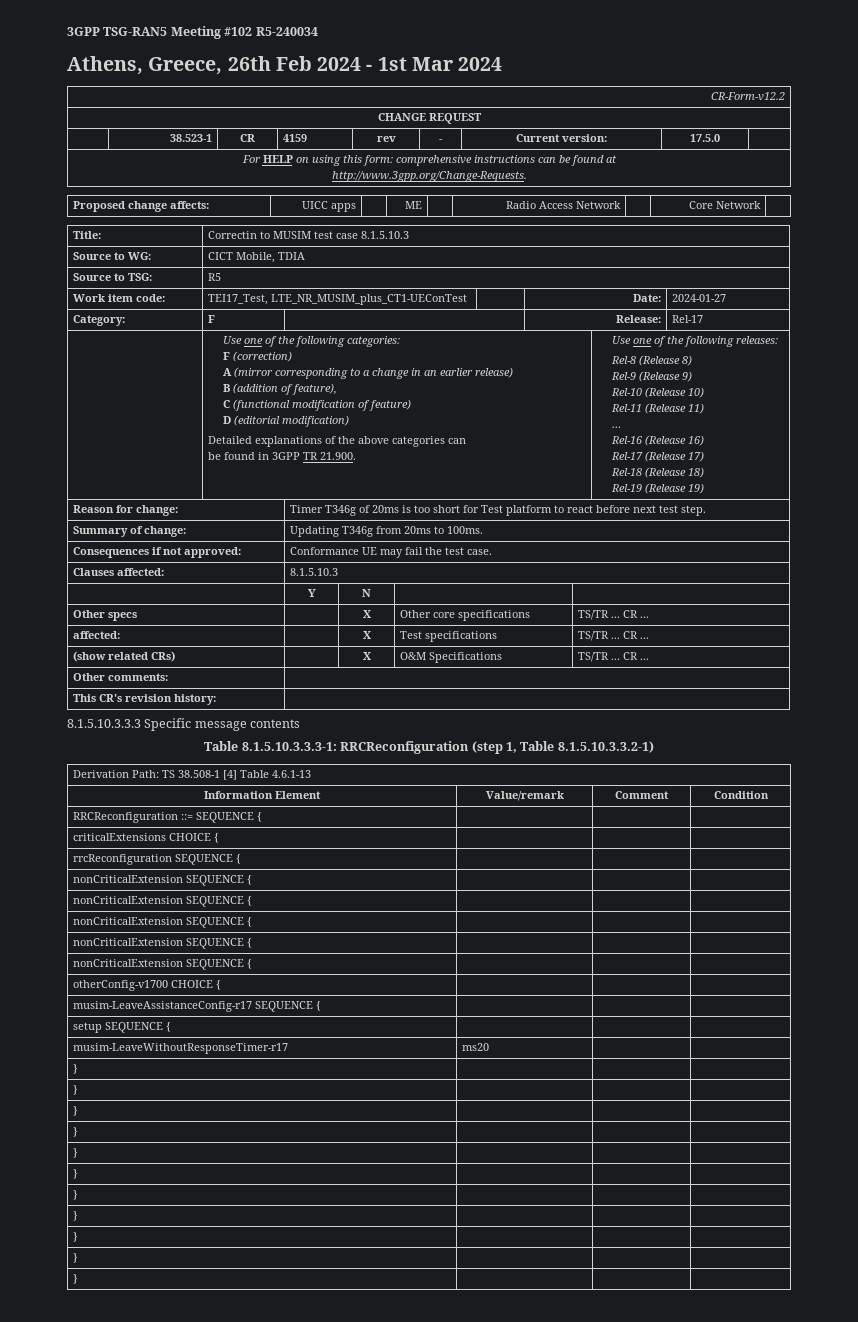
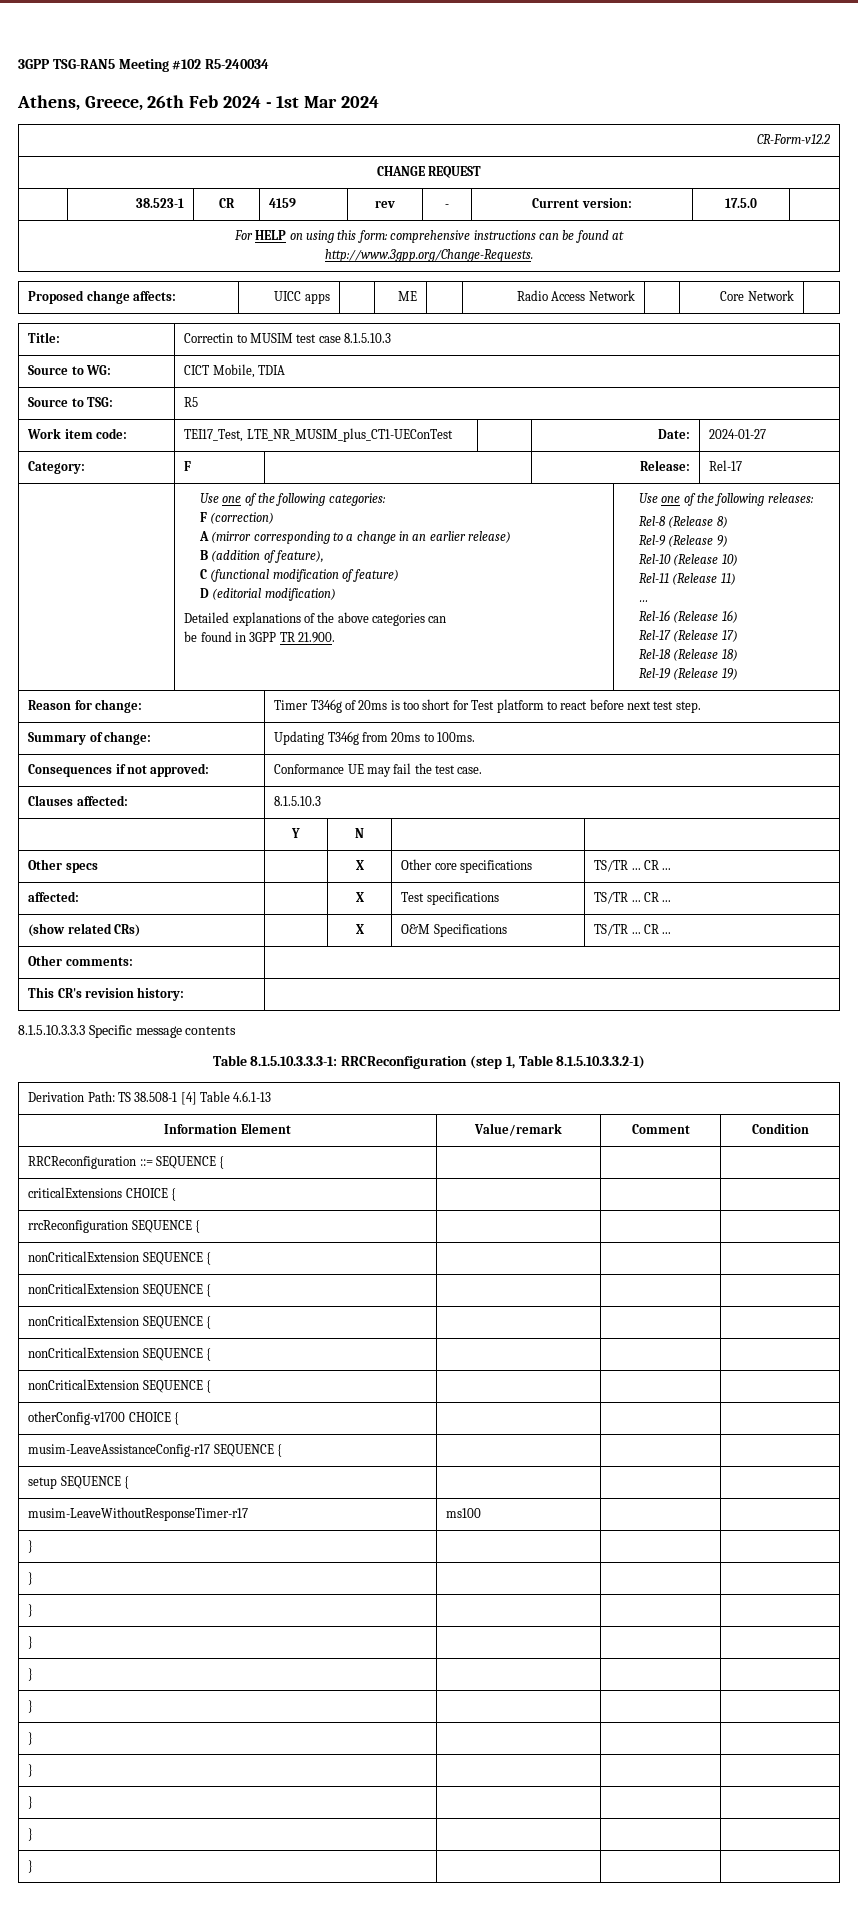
[462,1043,490,1051] ms20 -> [446,1508,482,1518] ms100

